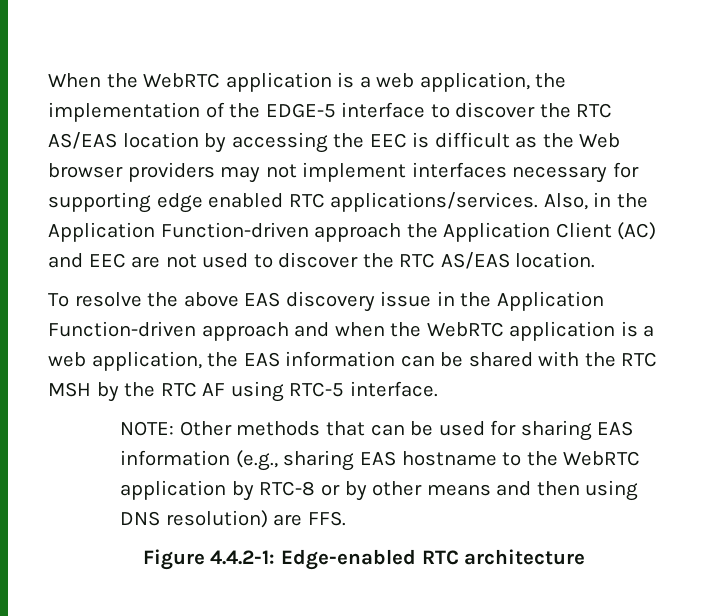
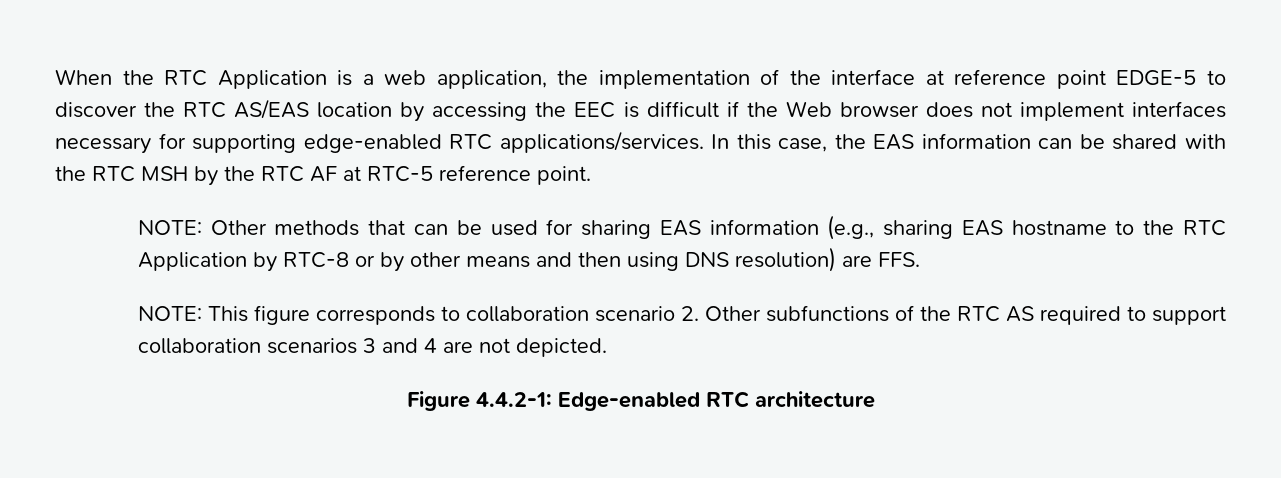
[143,72,332,92] WebRTC application -> [164,70,327,89] RTC Application
[265,102,426,118] EDGE-5 interface -> [831,69,1197,89] interface at reference point EDGE-5
[515,136,538,148] as -> [726,101,739,117] if
[127,162,261,183] providers may -> [925,102,973,118] does
[156,192,648,213] [48,222,657,242] [48,252,596,269] [48,291,604,312] [48,321,655,341] [48,351,202,371] edge enabled RTC applications/services. Also, in the Application Function-driven approach the Application Client (AC) and EEC are not used to discover the RTC AS/EAS location. // To resolve the above EAS discovery issue in the Application Function-driven approach and when the WebRTC application is a web application, -> [303,131,828,153] edge-enabled RTC applications/services. In this case,
[230,381,438,402] using RTC-5 interface. -> [343,165,591,185] at RTC-5 reference point.
[563,451,641,466] [120,480,227,500] WebRTC application -> [1183,220,1226,236] [137,252,247,271] RTC Application
(347, 518) none -> [137,305,1226,325] [137,338,607,357] // NOTE: This figure corresponds to collaboration scenario 2. Other subfunctions of the RTC AS required to support collaboration scenarios 3 and 4 are not depicted.

